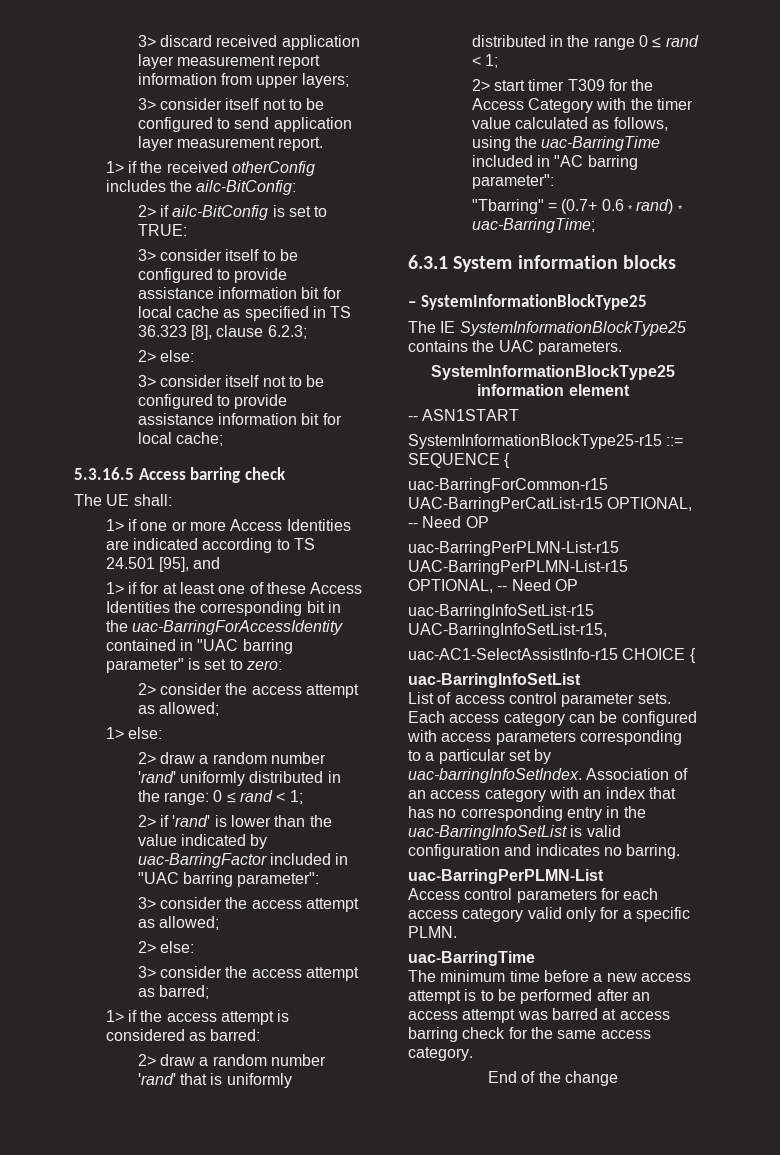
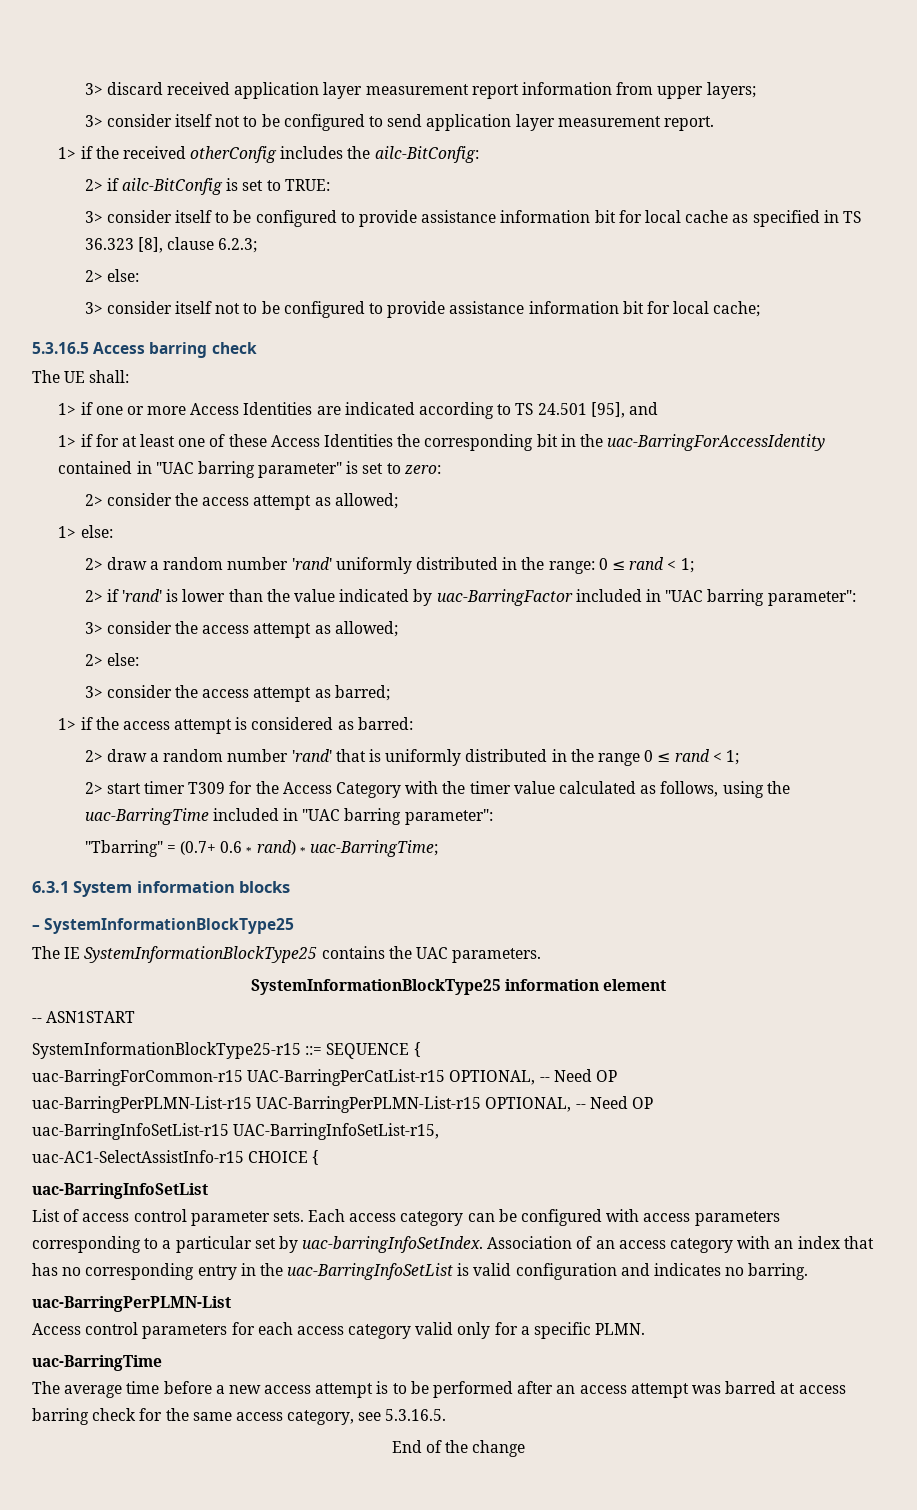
[554,155,584,167] "AC -> [302,809,341,821] "UAC
[440,970,506,982] minimum -> [64,1385,123,1398] average
[408,1047,473,1061] category. -> [287,1409,447,1425] category, see 5.3.16.5.

